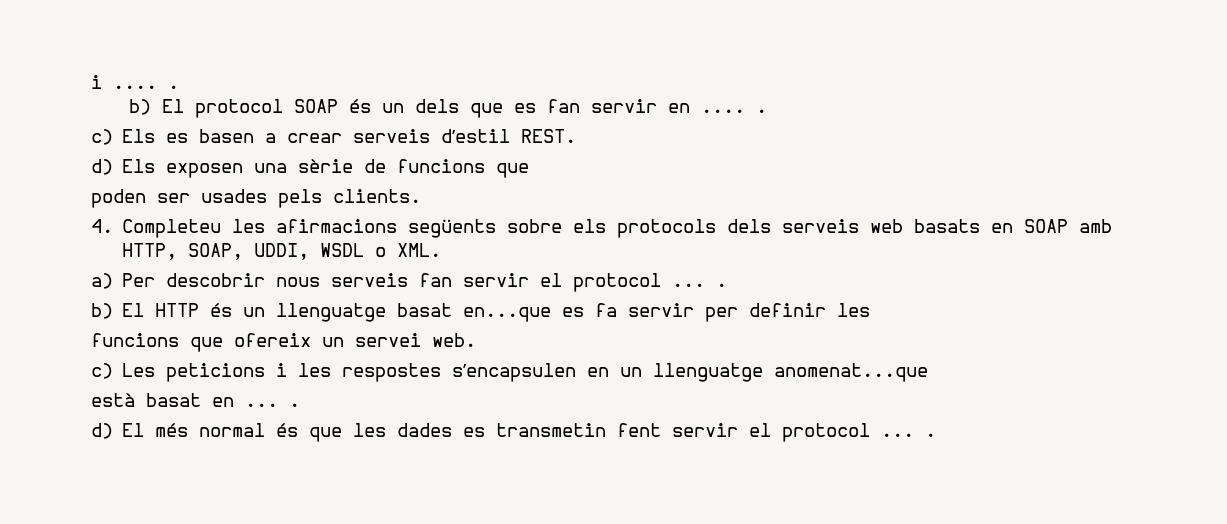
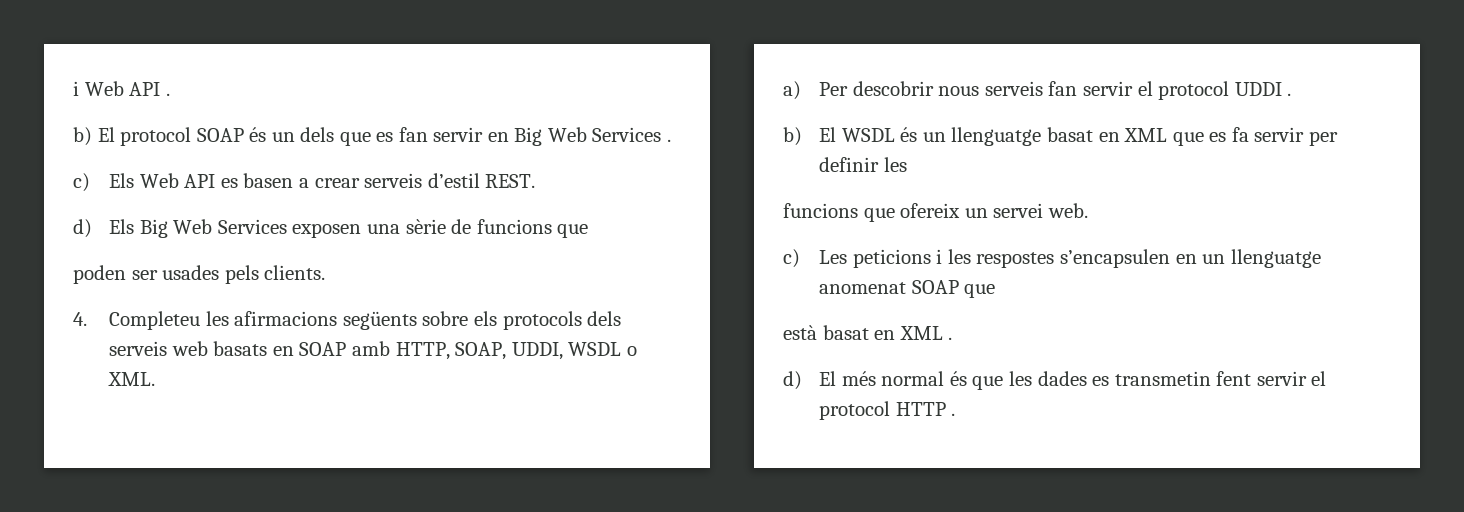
[91,75,157,89] i .... -> [73,81,161,96] i Web API
[701,109,746,113] .... -> [514,127,662,146] Big Web Services
(156, 136) none -> [139,173,216,188] Web API
(156, 166) none -> [139,219,287,238] Big Web Services
[672,283,728,287] [91,303,200,319] ... . // b) El HTTP -> [1234,82,1292,96] [783,127,895,146] UDDI . // b) El WSDL
[463,307,552,322] en...que -> [1098,128,1204,146] en XML que
[774,363,929,382] anomenat...que -> [819,280,996,298] anomenat SOAP que
[245,403,278,407] ... -> [899,326,943,340] XML
[881,433,915,437] ... -> [895,402,946,416] HTTP

